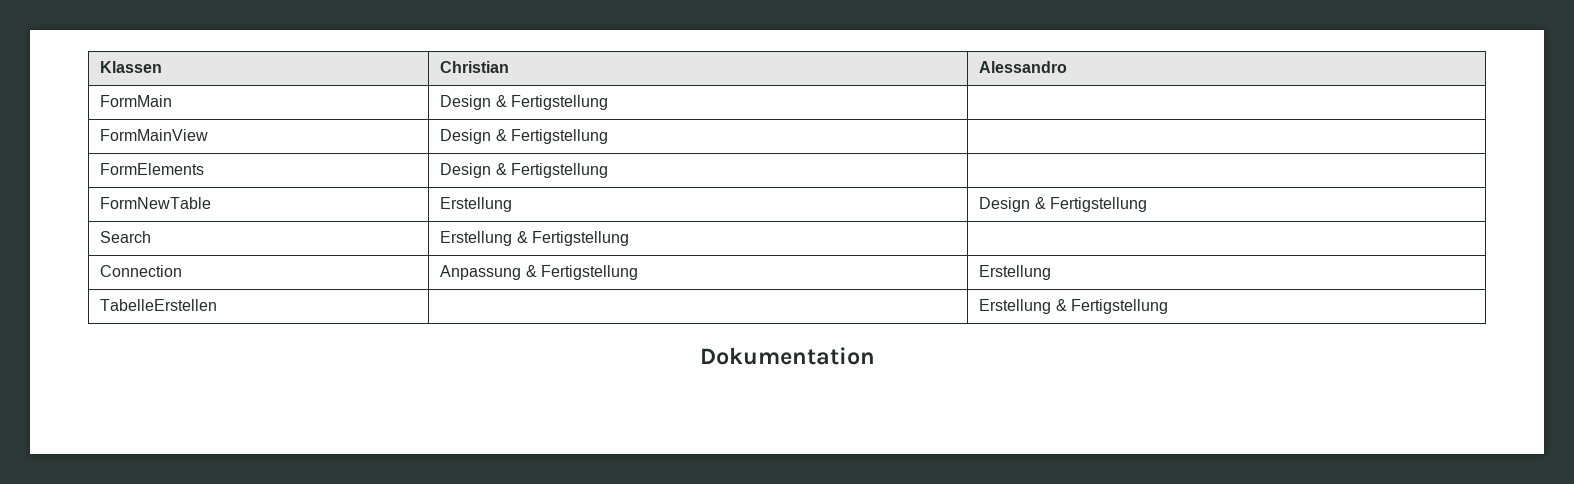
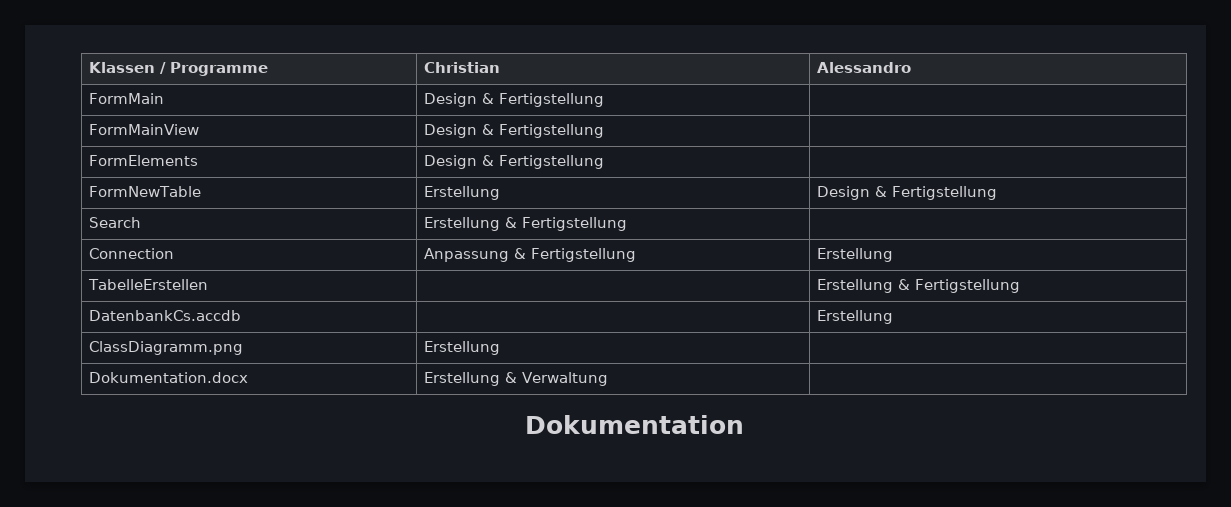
(163, 67) none -> [159,62,268,76] / Programme
(1169, 306) none -> [88,310,241,321] [816,310,893,324] [88,341,243,355] [423,341,500,355] [88,372,248,383] [423,372,608,386] // DatenbankCs.accdb | | Erstellung // ClassDiagramm.png | Erstellung | // Dokumentation.docx | Erstellung & Verwaltung |

